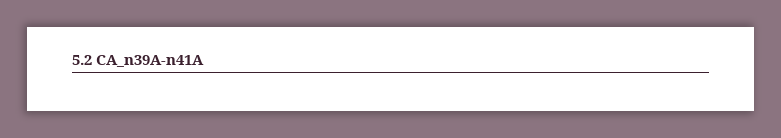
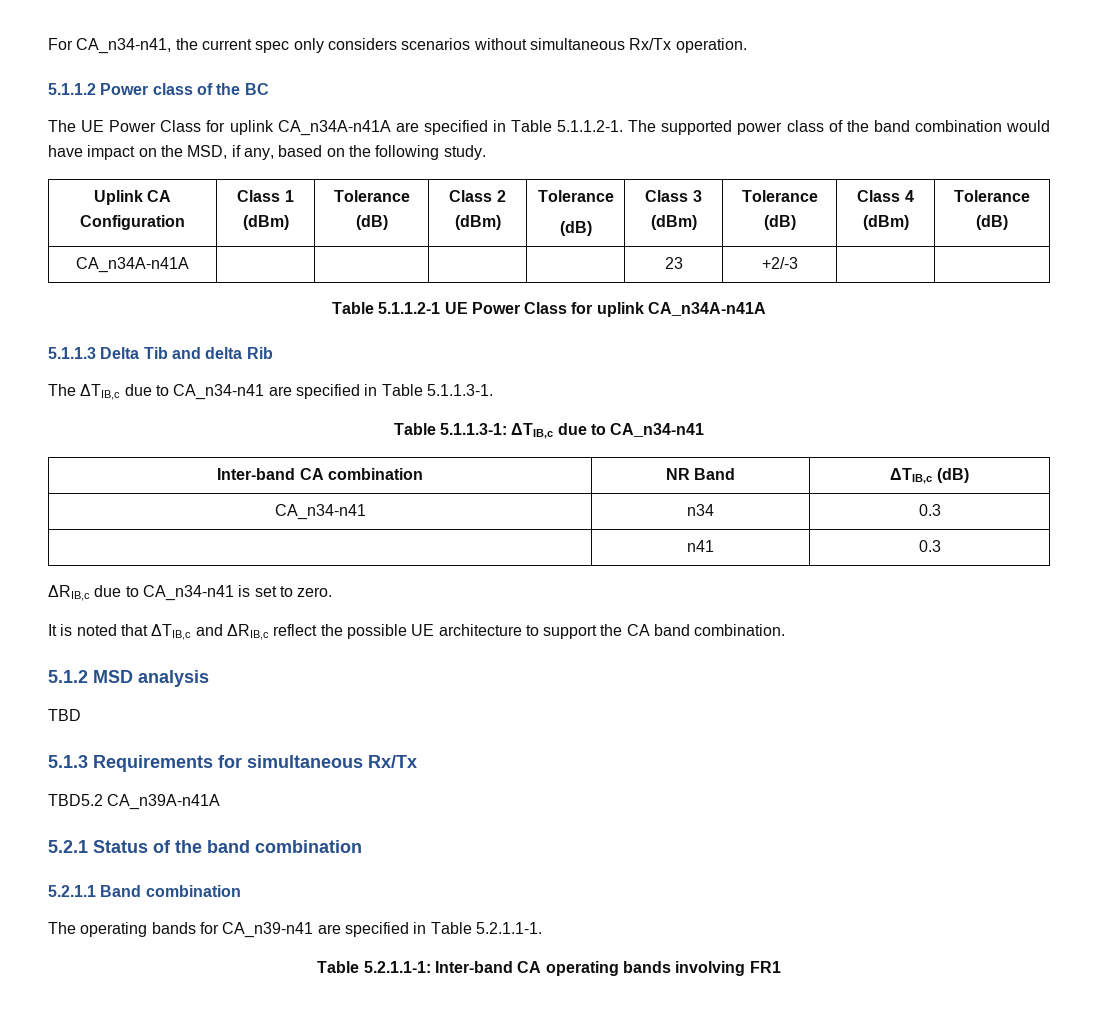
[72,55,205,67] 5.2 CA_n39A-n41A -> [48,38,747,54] [48,83,269,95] [48,120,1051,136] [48,145,486,160] [93,190,172,205] [80,215,185,230] [237,190,294,202] [242,215,289,230] [333,190,410,202] [355,215,388,230] [449,190,506,202] [454,215,501,230] [537,190,614,202] [559,221,592,236] [645,190,702,202] [650,215,697,230] [741,190,818,202] [763,215,796,230] [857,190,914,202] [862,215,909,230] [954,190,1030,202] [976,215,1008,230] [76,257,189,273] [664,257,683,269] [761,257,798,269] [331,302,767,317] [48,347,273,359] [48,384,493,400] [393,423,705,439] [217,468,423,480] [665,468,736,480] [890,468,969,484] [274,504,366,520] [687,504,714,516] [918,504,941,516] [687,540,714,552] [918,540,941,552] [48,585,333,601] [48,624,786,640] [48,670,209,687] [48,709,81,721] [48,755,417,772] [48,794,221,810] [48,840,362,853] [48,885,241,897] [48,922,542,938] [317,961,781,976] For CA_n34-n41, the current spec only considers scenarios without simultaneous Rx/Tx operation. // 5.1.1.2 Power class of the BC // The UE Power Class for uplink CA_n34A-n41A are specified in Table 5.1.1.2-1. The supported power class of the band combination would have impact on the MSD, if any, based on the following study. // Uplink CA Configuration | Class 1 (dBm) | Tolerance (dB) | Class 2 (dBm) | Tolerance // (dB) | Class 3 (dBm) | Tolerance (dB) | Class 4 (dBm) | Tolerance (dB) // CA_n34A-n41A | | | | | 23 | +2/-3 | | // Table 5.1.1.2-1 UE Power Class for uplink CA_n34A-n41A // 5.1.1.3 Delta Tib and delta Rib // The ΔTIB,c due to CA_n34-n41 are specified in Table 5.1.1.3-1. // Table 5.1.1.3-1: ΔTIB,c due to CA_n34-n41 // Inter-band CA combination | NR Band | ΔTIB,c (dB) // CA_n34-n41 | n34 | 0.3 // | n41 | 0.3 // ΔRIB,c due to CA_n34-n41 is set to zero. // It is noted that ΔTIB,c and ΔRIB,c reflect the possible UE architecture to support the CA band combination. // 5.1.2 MSD analysis // TBD // 5.1.3 Requirements for simultaneous Rx/Tx // TBD5.2 CA_n39A-n41A // 5.2.1 Status of the band combination // 5.2.1.1 Band combination // The operating bands for CA_n39-n41 are specified in Table 5.2.1.1-1. // Table 5.2.1.1-1: Inter-band CA operating bands involving FR1

